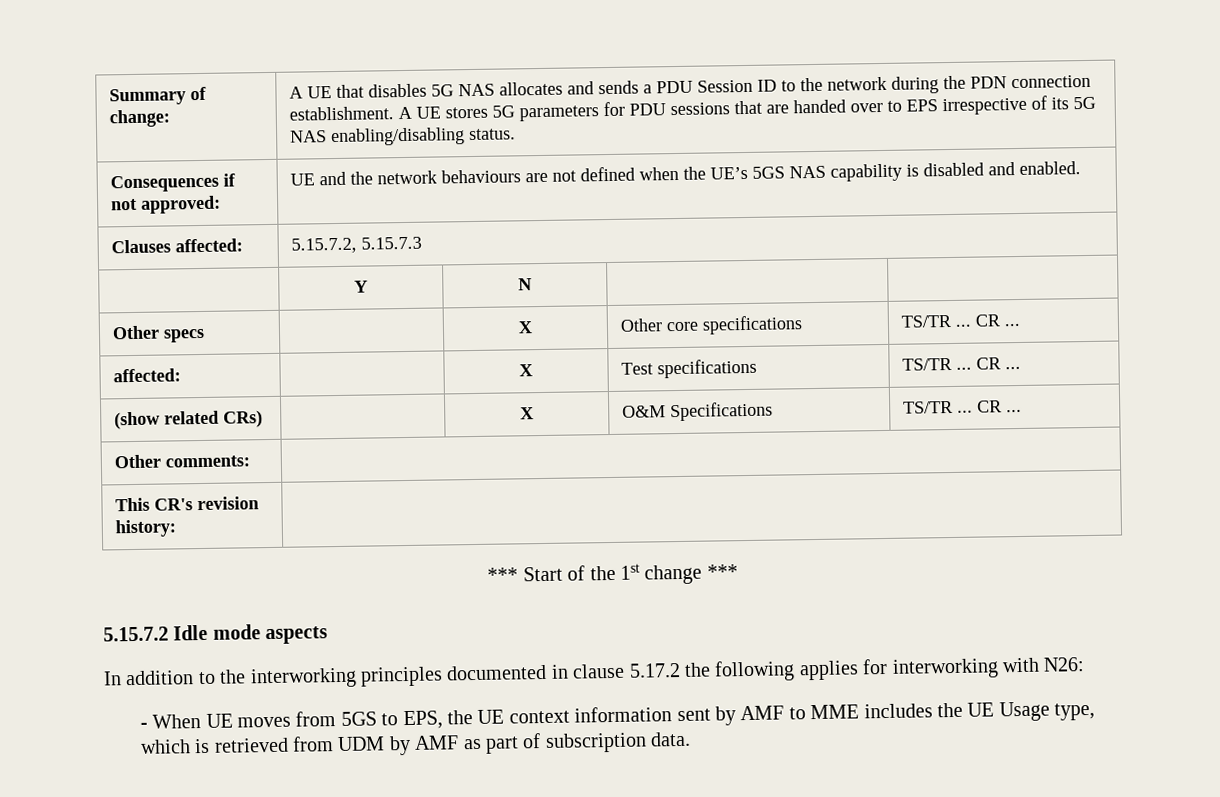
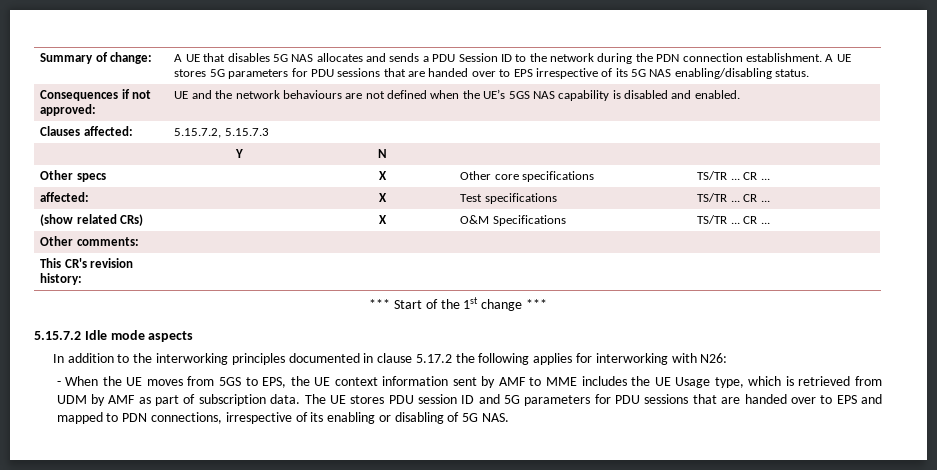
(202, 721) none -> [102,376,122,386] the
(692, 739) none -> [304,394,883,406] [56,412,510,424] The UE stores PDU session ID and 5G parameters for PDU sessions that are handed over to EPS and mapped to PDN connections, irrespective of its enabling or disabling of 5G NAS.

